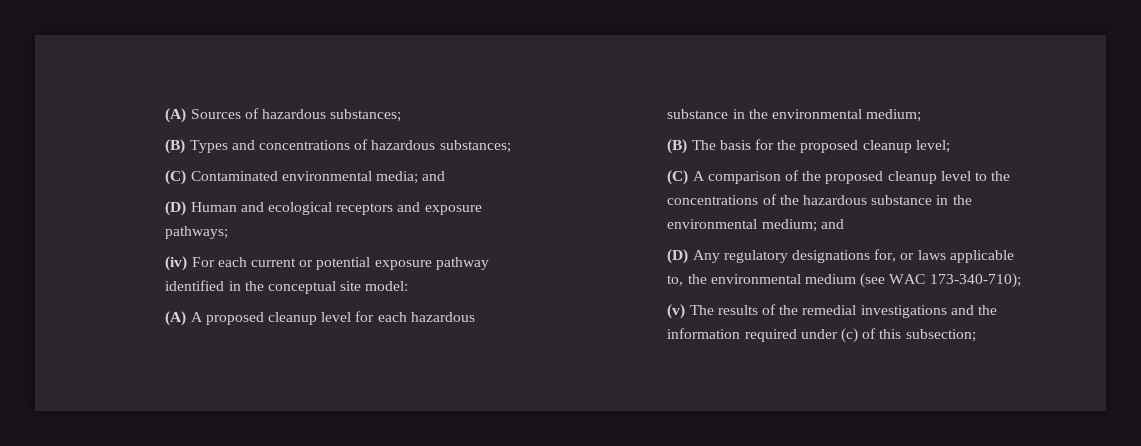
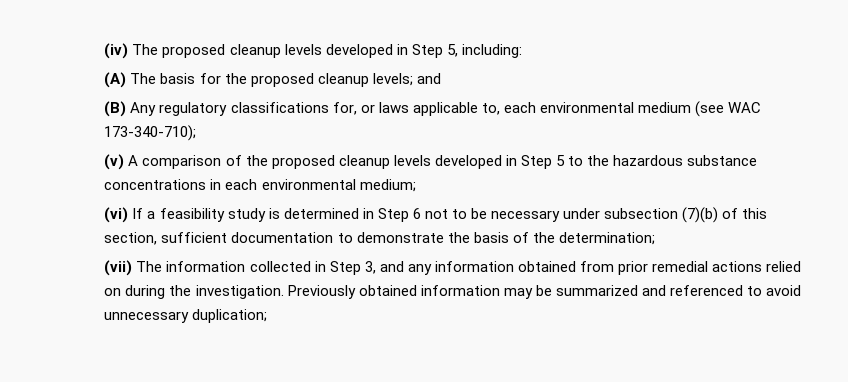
[165,108,402,123] [165,139,511,154] [165,170,446,185] [165,201,482,216] [165,226,229,239] [165,256,489,271] [165,280,409,294] [165,311,475,326] [667,109,922,122] [667,139,688,154] (A) Sources of hazardous substances; // (B) Types and concentrations of hazardous substances; // (C) Contaminated environmental media; and // (D) Human and ecological receptors and exposure pathways; // (iv) For each current or potential exposure pathway identified in the conceptual site model: // (A) A proposed cleanup level for each hazardous substance in the environmental medium; // (B) -> [104,43,522,59] [104,72,127,88] (iv) The proposed cleanup levels developed in Step 5, including: // (A)
[915,140,950,153] [667,170,1011,185] [667,194,972,205] [667,219,844,232] [667,249,689,264] level; // (C) A comparison of the proposed cleanup level to the concentrations of the hazardous substance in the environmental medium; and // (D) -> [372,73,441,86] [104,101,127,117] levels; and // (B)
[791,250,870,263] designations -> [230,102,329,113] classifications
[687,274,707,284] the -> [503,102,536,113] each
[689,304,997,318] [667,328,976,343] The results of the remedial investigations and the information required under (c) of this subsection; -> [128,155,758,169] [104,179,416,192] [104,207,768,223] [104,232,655,245] [104,260,802,276] [104,285,802,299] [104,309,268,323] A comparison of the proposed cleanup levels developed in Step 5 to the hazardous substance concentrations in each environmental medium; // (vi) If a feasibility study is determined in Step 6 not to be necessary under subsection (7)(b) of this section, sufficient documentation to demonstrate the basis of the determination; // (vii) The information collected in Step 3, and any information obtained from prior remedial actions relied on during the investigation. Previously obtained information may be summarized and referenced to avoid unnecessary duplication;

